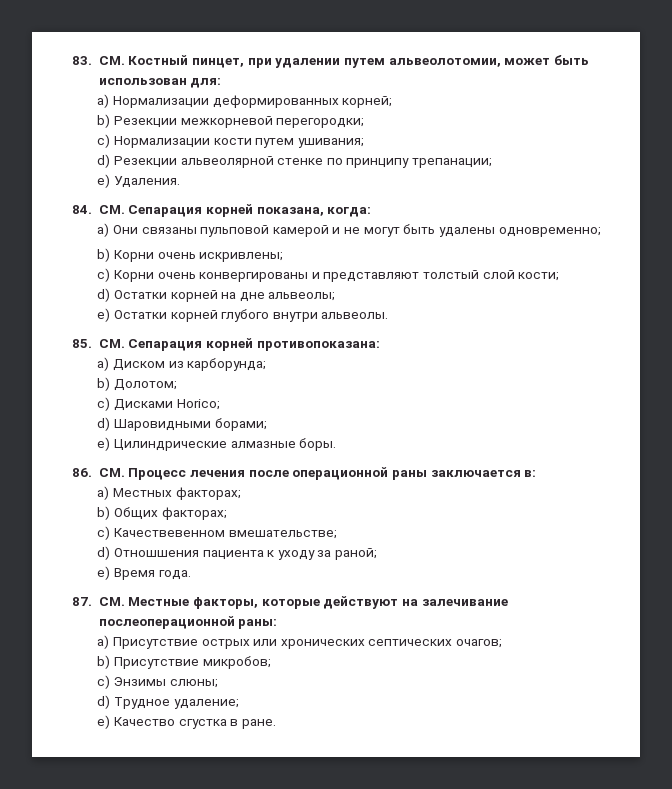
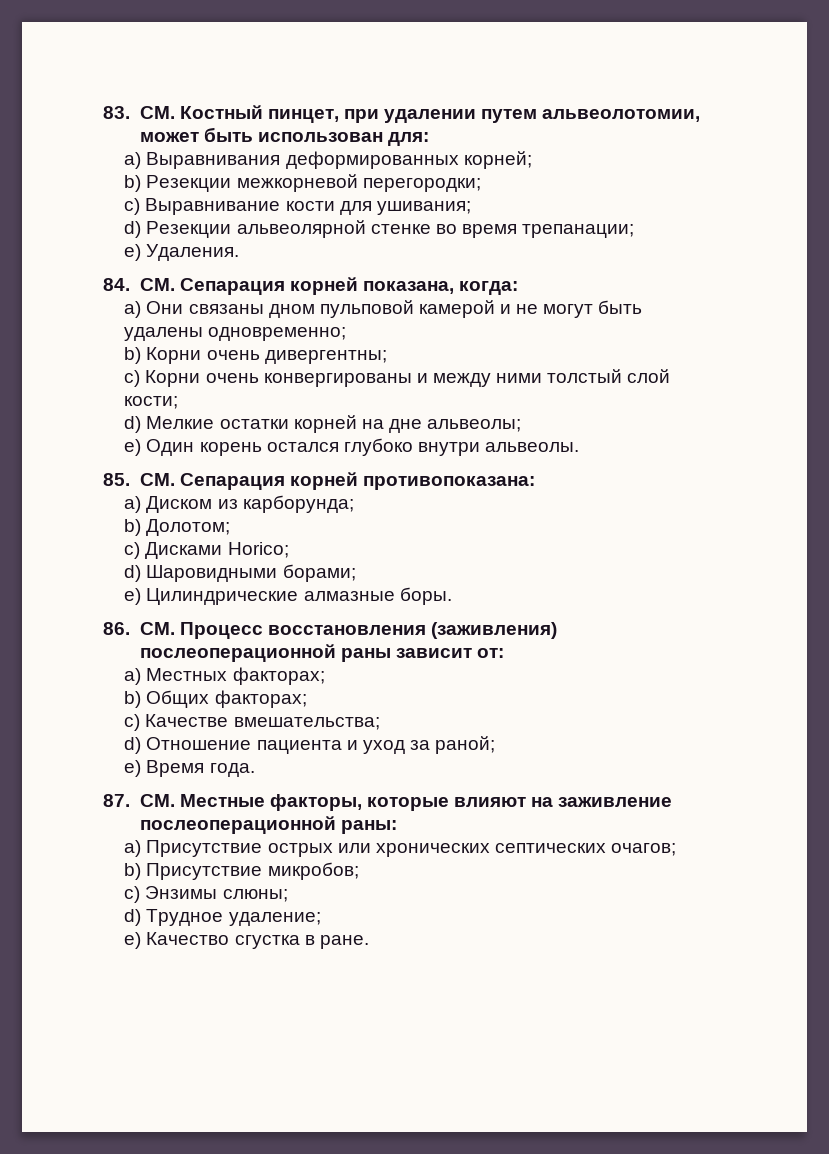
[112,96,209,108] Нормализации -> [146,152,281,169] Выравнивания
[113,136,295,148] Нормализации кости путем -> [145,198,372,215] Выравнивание кости для
[326,158,410,168] по принципу -> [435,224,517,238] во время
(197, 230) none -> [268,304,315,318] дном
[199,252,284,262] искривлены; -> [264,350,387,364] дивергентны;
[323,272,420,282] представляют -> [432,373,543,387] между ними
[113,290,167,299] Остатки -> [146,416,289,429] Мелкие остатки
[113,309,270,322] Остатки корней глубого -> [146,438,413,456] Один корень остался глубоко
[190,467,537,480] лечения после операционной раны заключается в: -> [267,622,557,639] [139,644,504,662] восстановления (заживления) послеоперационной раны зависит от:
[113,528,337,539] [97,546,315,560] Качествевенном вмешательстве; // d) Отношшения пациента к уходу -> [145,714,380,730] [124,737,405,754] Качестве вмешательства; // d) Отношение пациента и уход
[323,596,508,609] действуют на залечивание -> [454,797,673,807] влияют на заживление

